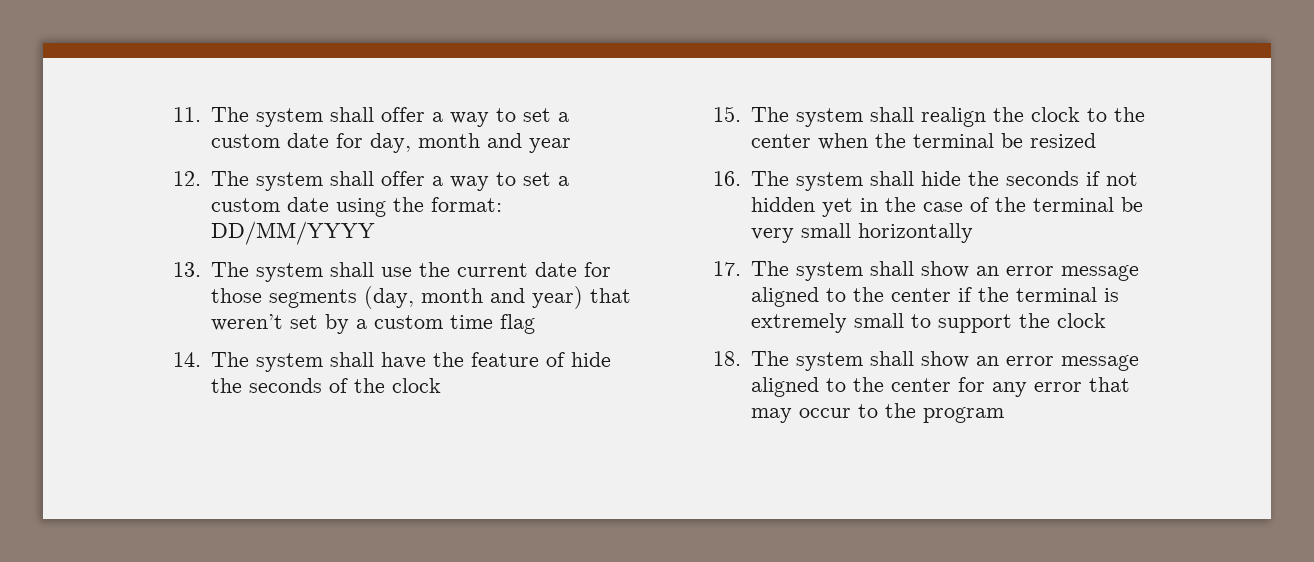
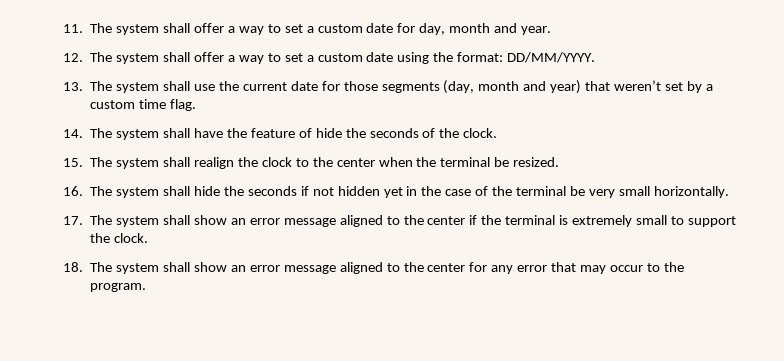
[529,138,572,153] year -> [521,26,552,35] year.
[211,221,376,245] DD/MM/YYYY -> [507,52,596,63] DD/MM/YYYY.
[500,314,536,334] flag -> [170,99,197,111] flag.
[392,378,442,393] clock -> [463,128,498,138] clock.
[1030,133,1097,148] resized -> [513,157,560,167] resized.
[858,223,974,243] horizontally -> [653,186,729,198] horizontally.
[1057,313,1107,328] clock -> [114,233,149,243] clock.
[923,407,1005,423] program -> [90,283,147,292] program.

